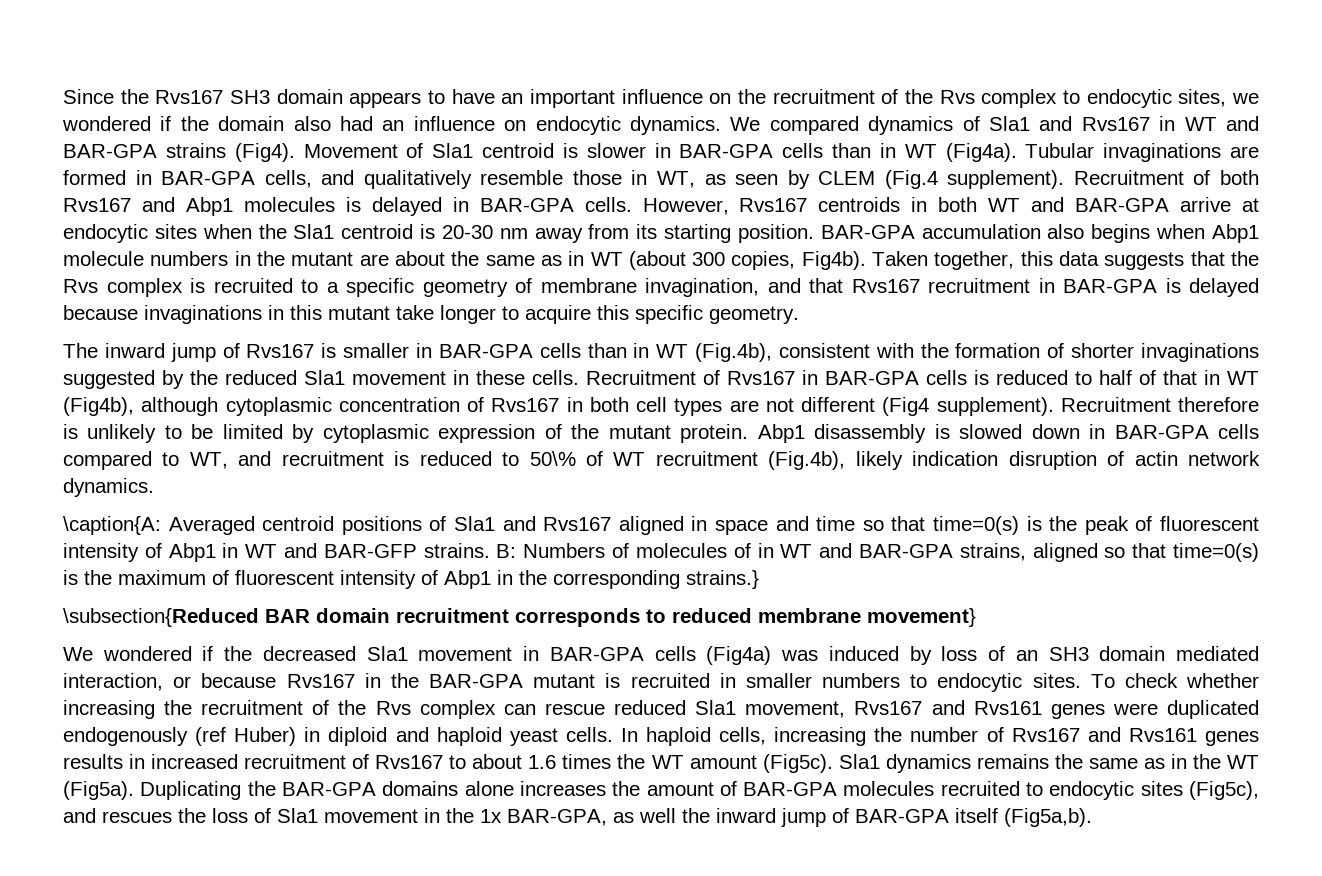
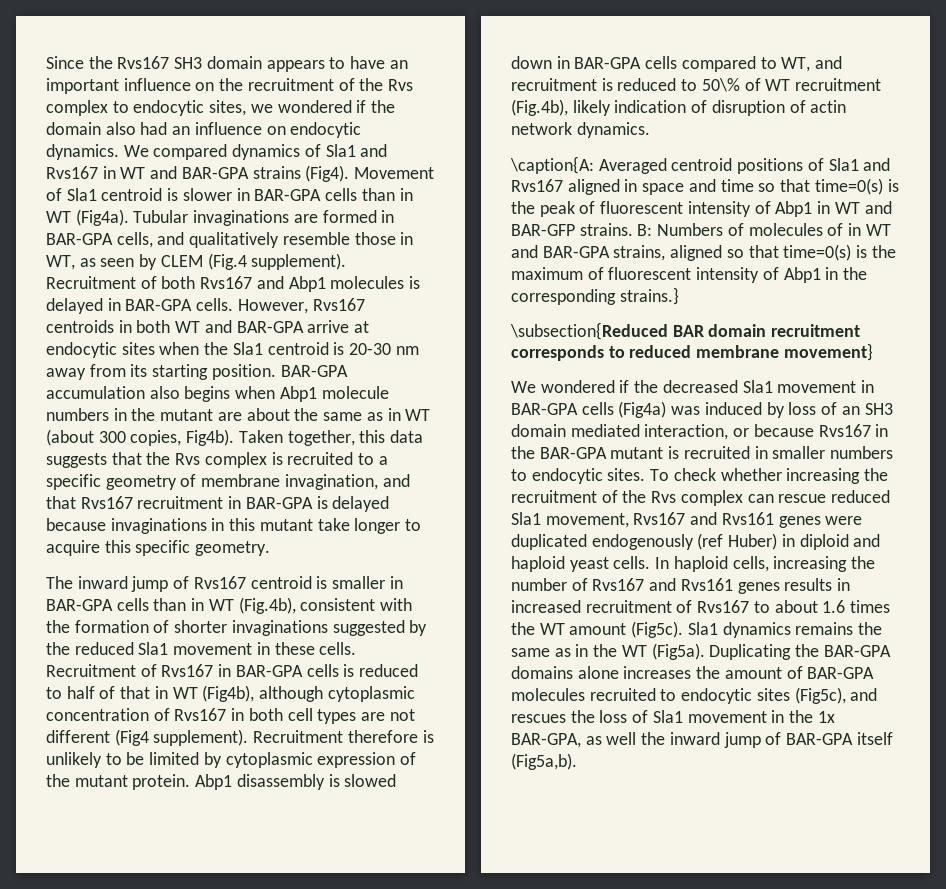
(315, 351) none -> [250,576,312,589] centroid
(999, 458) none -> [691,100,708,113] of

